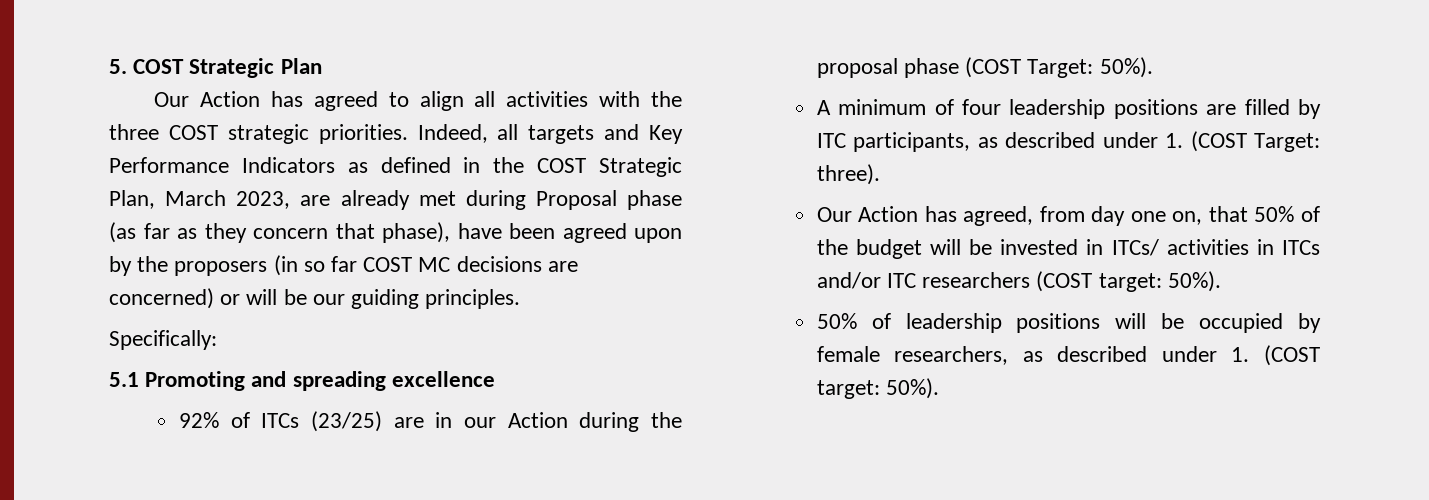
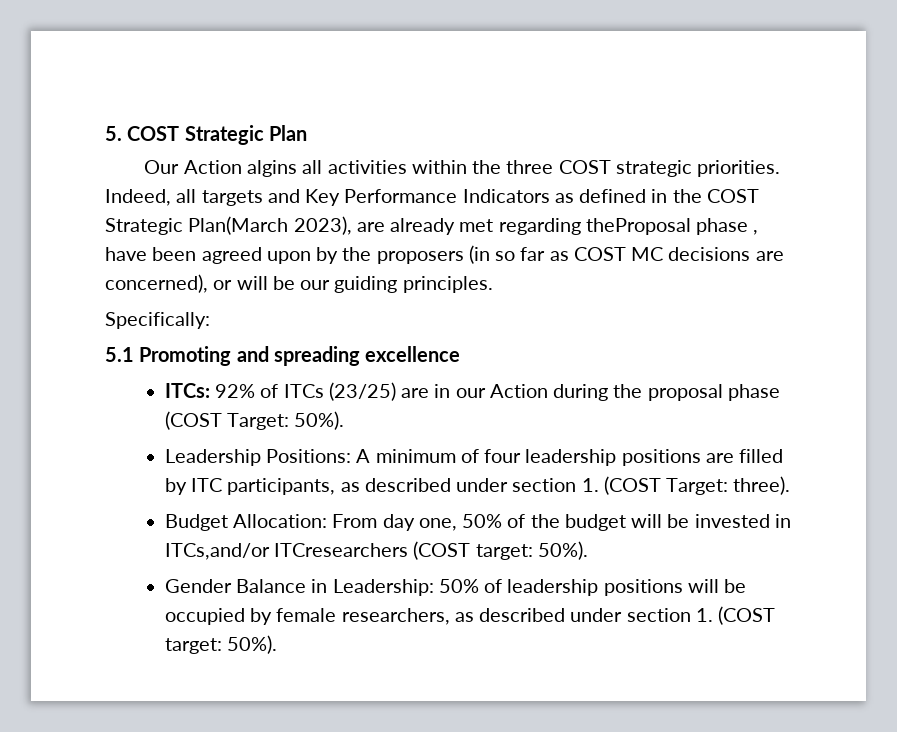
[270,91,464,111] has agreed to align -> [246,160,297,177] algins
[599,91,641,107] with -> [411,160,467,174] within
[109,190,682,210] [109,222,450,243] Plan, March 2023, are already met during Proposal phase (as far as they concern that phase), -> [188,216,759,235] Plan(March 2023), are already met regarding theProposal phase ,
(358, 264) none -> [549,251,569,261] as
[109,288,214,309] concerned) -> [105,274,208,293] concerned),
(495, 379) none -> [164,383,210,398] ITCs:
(1153, 67) none -> [164,449,352,466] Leadership Positions:
(1158, 140) none -> [512,478,577,492] section
[816,206,1248,226] Our Action has agreed, from day one on, that -> [164,514,457,531] Budget Allocation: From day one,
[1111,239,1320,256] [816,272,1031,289] ITCs/ activities in ITCs and/or ITC researchers -> [164,543,409,560] ITCs,and/or ITCresearchers
(1221, 281) none -> [164,579,434,596] Gender Balance in Leadership:
(1217, 354) none -> [626,608,691,622] section

